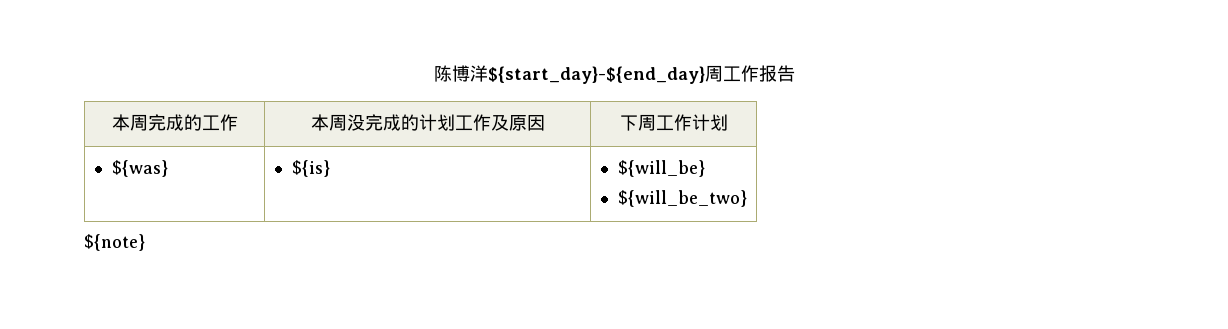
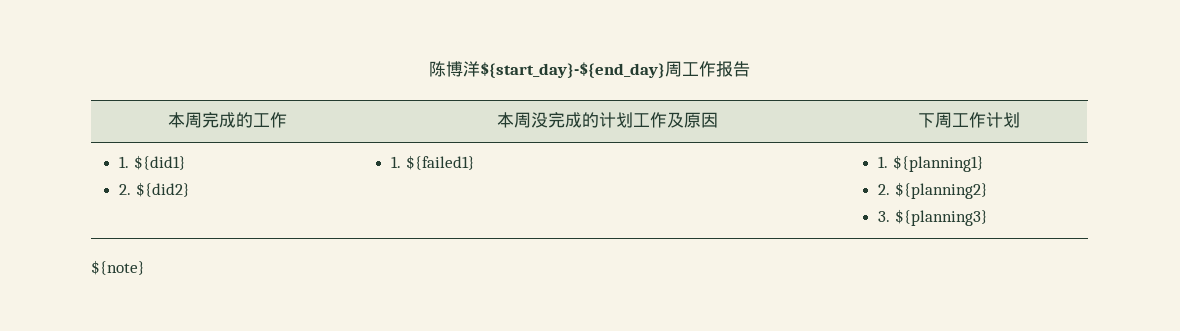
[111,160,168,177] [291,160,330,177] [617,160,705,177] [617,190,747,207] ${was} | ${is} | ${will_be} // ${will_be_two} -> [119,155,186,170] [119,182,190,197] [391,155,475,170] [878,155,984,172] [878,182,988,199] [878,209,988,226] 1. ${did1} // 2. ${did2} | 1. ${failed1} | 1. ${planning1} // 2. ${planning2} // 3. ${planning3}

